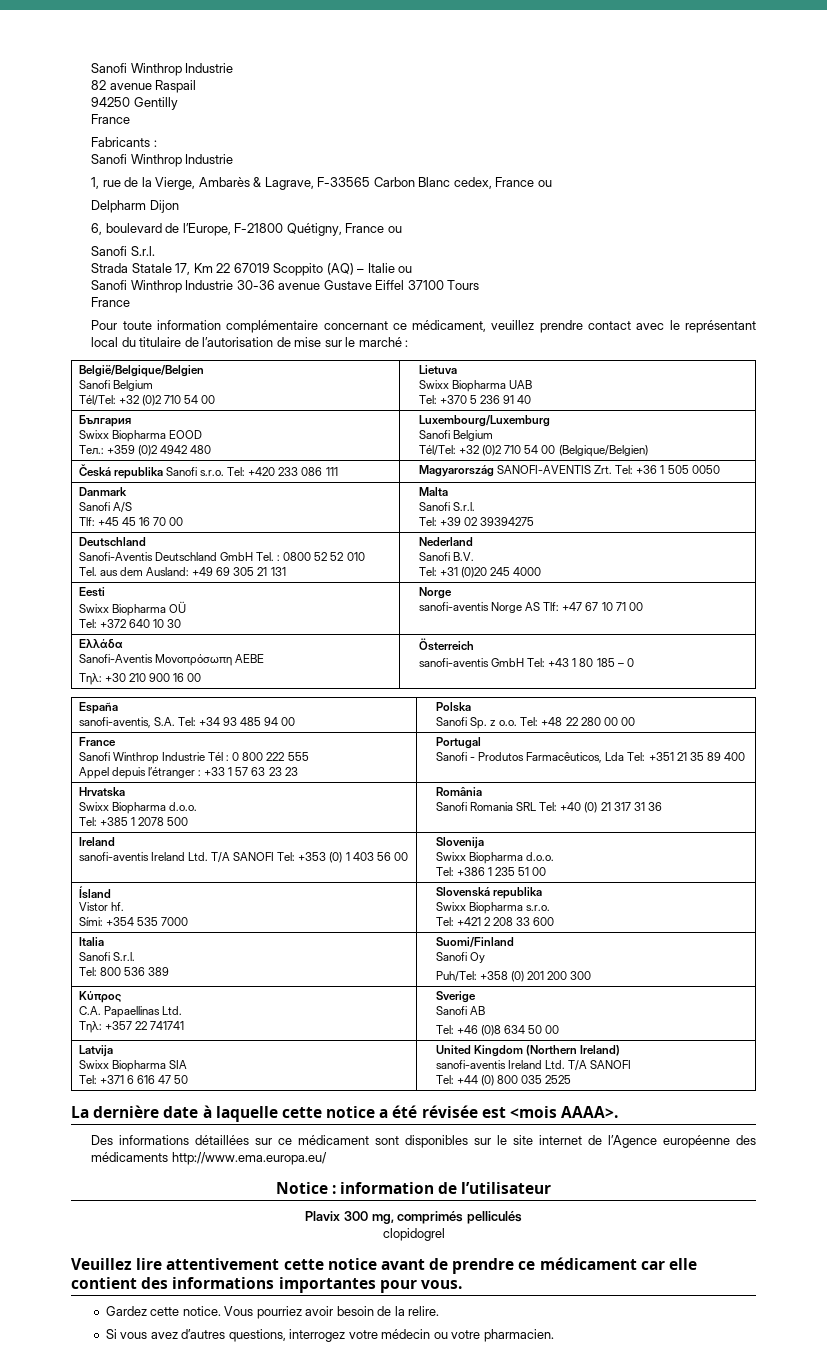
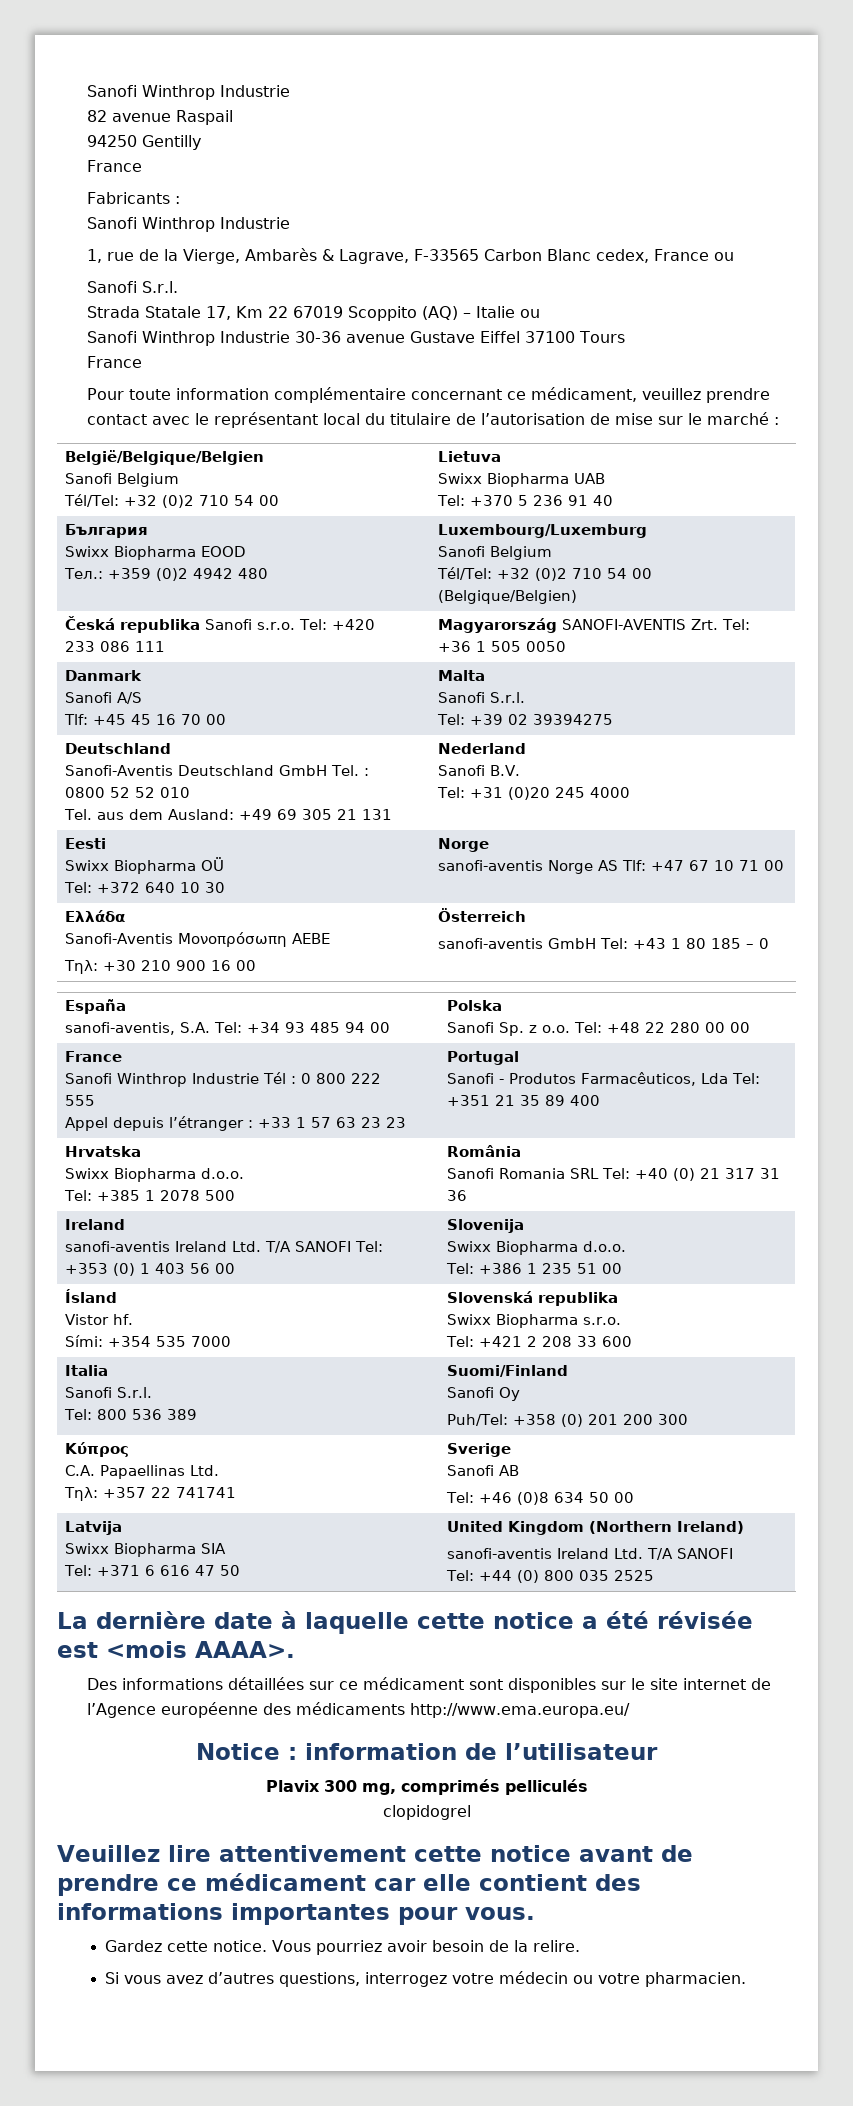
[91,200,179,213] [91,223,402,236] // Delpharm Dijon // 6, boulevard de l’Europe, F-21800 Quétigny, France ou -> (735, 256) none

